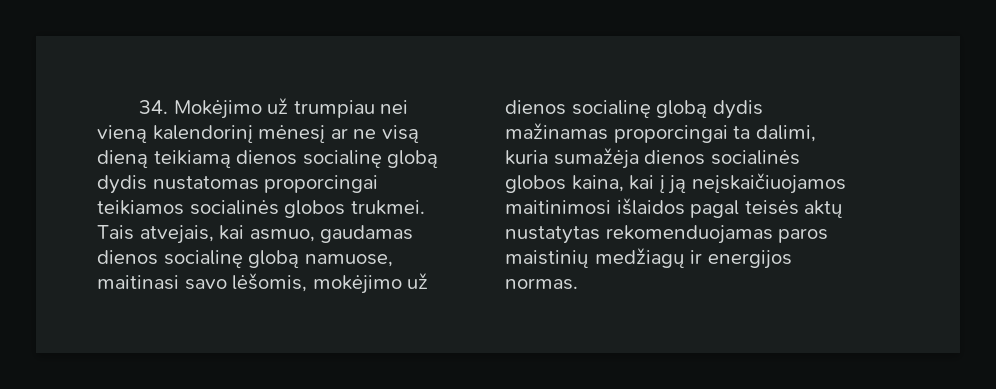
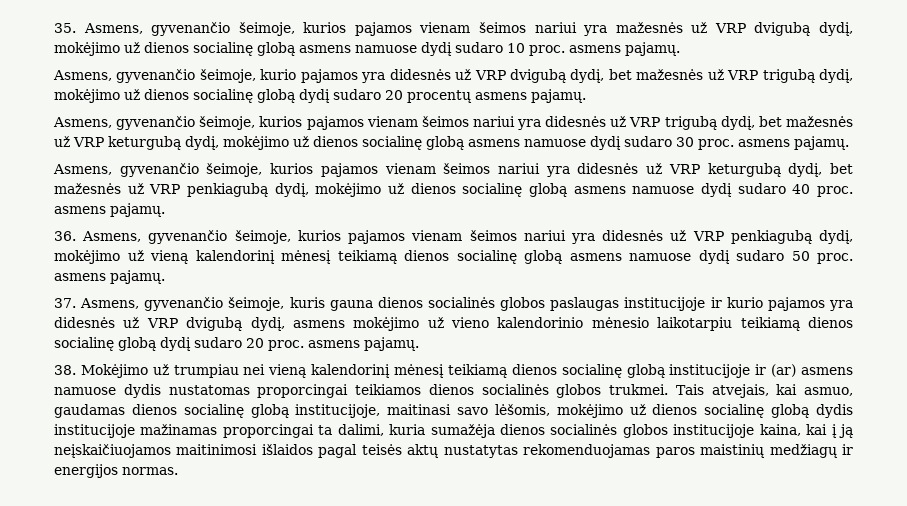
[138,100,168,114] 34. -> [54,22,853,36] [54,42,680,56] [53,69,853,83] [54,89,586,103] [53,116,853,130] [54,136,849,150] [53,163,853,177] [54,183,853,197] [54,203,165,217] [54,230,853,244] [54,250,853,264] [54,270,165,284] [54,297,853,311] [54,317,853,331] [54,337,419,351] [54,365,76,375] 35. Asmens, gyvenančio šeimoje, kurios pajamos vienam šeimos nariui yra mažesnės už VRP dvigubą dydį, mokėjimo už dienos socialinę globą asmens namuose dydį sudaro 10 proc. asmens pajamų. // Asmens, gyvenančio šeimoje, kurio pajamos yra didesnės už VRP dvigubą dydį, bet mažesnės už VRP trigubą dydį, mokėjimo už dienos socialinę globą dydį sudaro 20 procentų asmens pajamų. // Asmens, gyvenančio šeimoje, kurios pajamos vienam šeimos nariui yra didesnės už VRP trigubą dydį, bet mažesnės už VRP keturgubą dydį, mokėjimo už dienos socialinę globą asmens namuose dydį sudaro 30 proc. asmens pajamų. // Asmens, gyvenančio šeimoje, kurios pajamos vienam šeimos nariui yra didesnės už VRP keturgubą dydį, bet mažesnės už VRP penkiagubą dydį, mokėjimo už dienos socialinę globą asmens namuose dydį sudaro 40 proc. asmens pajamų. // 36. Asmens, gyvenančio šeimoje, kurios pajamos vienam šeimos nariui yra didesnės už VRP penkiagubą dydį, mokėjimo už vieną kalendorinį mėnesį teikiamą dienos socialinę globą asmens namuose dydį sudaro 50 proc. asmens pajamų. // 37. Asmens, gyvenančio šeimoje, kuris gauna dienos socialinės globos paslaugas institucijoje ir kurio pajamos yra didesnės už VRP dvigubą dydį, asmens mokėjimo už vieno kalendorinio mėnesio laikotarpiu teikiamą dienos socialinę globą dydį sudaro 20 proc. asmens pajamų. // 38.
[330,125,419,143] [97,150,439,168] ar ne visą dieną teikiamą dienos socialinę globą -> [447,364,854,378] [54,387,116,395] teikiamą dienos socialinę globą institucijoje ir (ar) asmens namuose
(184, 207) none -> [428,384,474,395] dienos
[304,254,393,267] namuose, -> [295,404,381,418] institucijoje,
(763, 109) none -> [54,424,135,438] institucijoje
(566, 184) none -> [673,424,755,438] institucijoje

